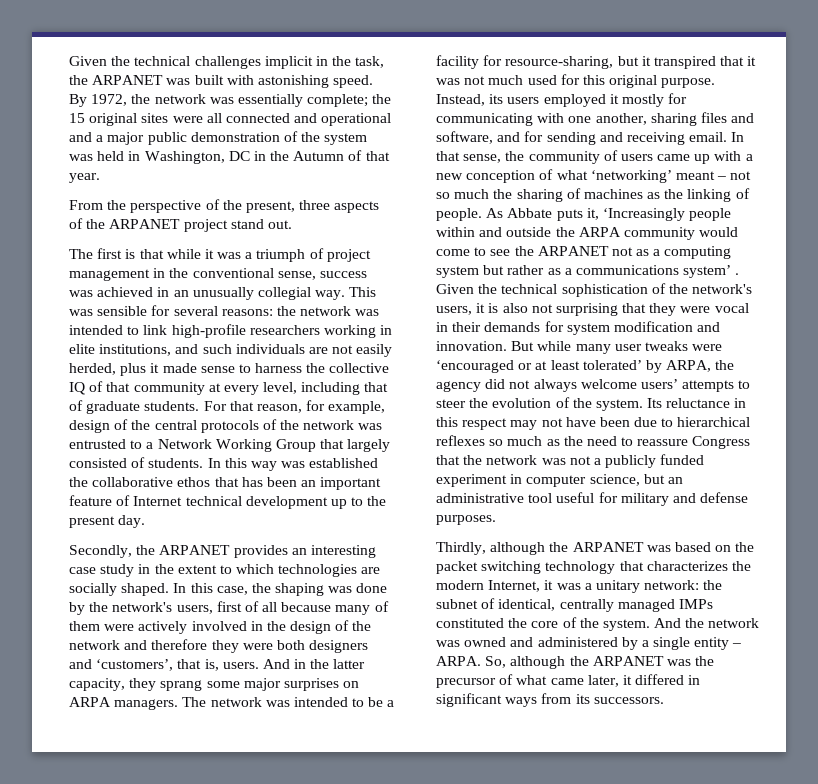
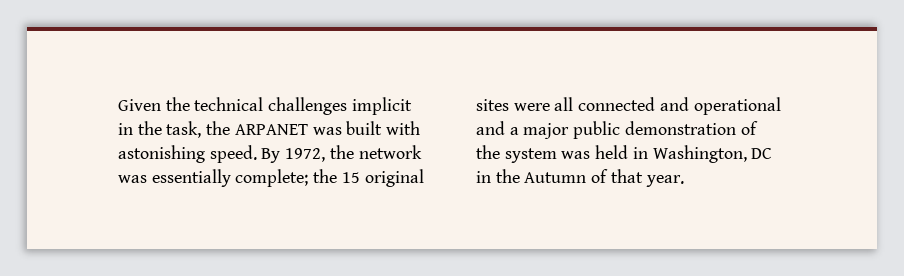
[69,199,380,213] [69,218,292,232] [69,248,371,262] [69,268,367,281] [69,287,377,300] [69,305,380,316] [69,324,393,338] [69,344,393,357] [69,363,390,376] [69,381,389,395] [69,400,386,414] [69,419,383,433] [69,439,391,452] [69,457,379,471] [69,477,382,490] [69,495,387,509] [69,515,146,528] [69,545,376,558] [69,564,381,577] [69,583,388,596] [69,601,389,615] [69,620,372,634] [69,639,369,653] [69,659,366,671] [69,678,360,691] [69,697,395,710] [436,55,757,69] [436,74,716,88] [436,93,688,107] [436,112,755,126] [436,131,745,145] [436,150,753,164] [436,169,752,183] [436,188,750,202] [436,208,732,221] [436,227,739,240] [436,246,732,259] [436,265,740,278] [436,283,753,297] [436,303,749,316] [436,321,721,335] [436,341,723,354] [436,360,735,373] [436,379,751,392] [436,397,747,411] [436,417,751,430] [436,435,751,449] [436,454,705,468] [436,474,683,487] [436,492,749,506] [436,515,496,525] [436,542,755,555] [436,561,751,574] [436,580,723,593] [436,598,713,612] [436,617,760,631] [436,637,742,650] [436,656,715,669] [436,674,701,688] [436,693,664,707] // From the perspective of the present, three aspects of the ARPANET project stand out. // The first is that while it was a triumph of project management in the conventional sense, success was achieved in an unusually collegial way. This was sensible for several reasons: the network was intended to link high-profile researchers working in elite institutions, and such individuals are not easily herded, plus it made sense to harness the collective IQ of that community at every level, including that of graduate students. For that reason, for example, design of the central protocols of the network was entrusted to a Network Working Group that largely consisted of students. In this way was established the collaborative ethos that has been an important feature of Internet technical development up to the present day. // Secondly, the ARPANET provides an interesting case study in the extent to which technologies are socially shaped. In this case, the shaping was done by the network's users, first of all because many of them were actively involved in the design of the network and therefore they were both designers and ‘customers’, that is, users. And in the latter capacity, they sprang some major surprises on ARPA managers. The network was intended to be a facility for resource-sharing, but it transpired that it was not much used for this original purpose. Instead, its users employed it mostly for communicating with one another, sharing files and software, and for sending and receiving email. In that sense, the community of users came up with a new conception of what ‘networking’ meant – not so much the sharing of machines as the linking of people. As Abbate puts it, ‘Increasingly people within and outside the ARPA community would come to see the ARPANET not as a computing system but rather as a communications system’ . Given the technical sophistication of the network's users, it is also not surprising that they were vocal in their demands for system modification and innovation. But while many user tweaks were ‘encouraged or at least tolerated’ by ARPA, the agency did not always welcome users’ attempts to steer the evolution of the system. Its reluctance in this respect may not have been due to hierarchical reflexes so much as the need to reassure Congress that the network was not a publicly funded experiment in computer science, but an administrative tool useful for military and defense purposes. // Thirdly, although the ARPANET was based on the packet switching technology that characterizes the modern Internet, it was a unitary network: the subnet of identical, centrally managed IMPs constituted the core of the system. And the network was owned and administered by a single entity – ARPA. So, although the ARPANET was the precursor of what came later, it differed in significant ways from its successors. -> (684, 181) none

